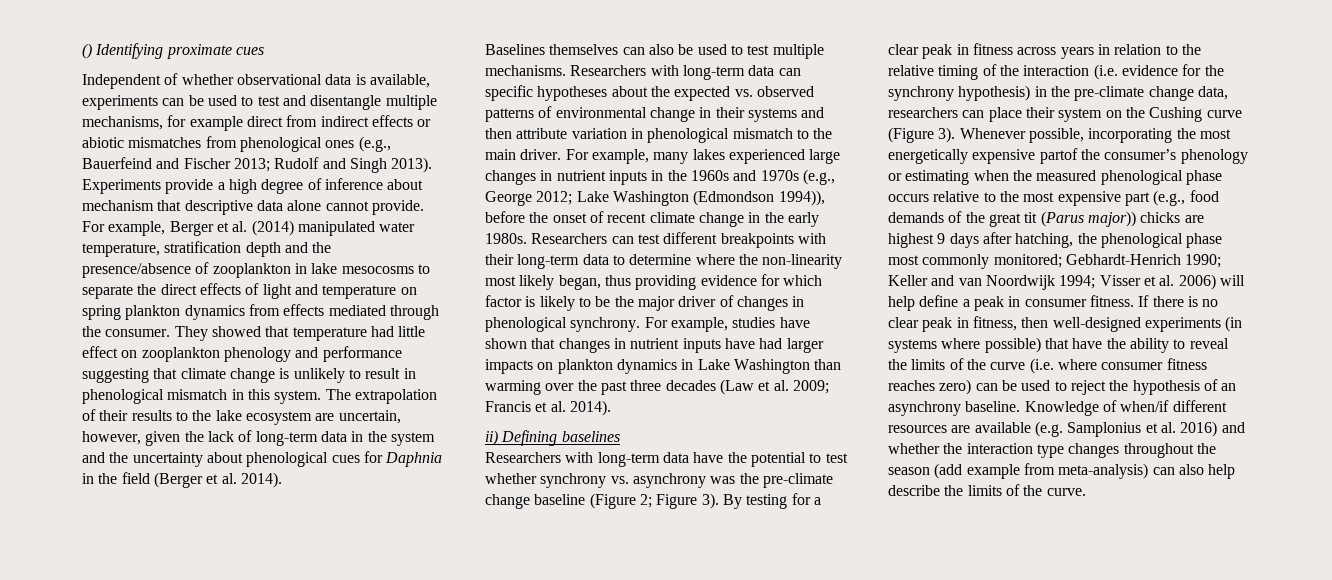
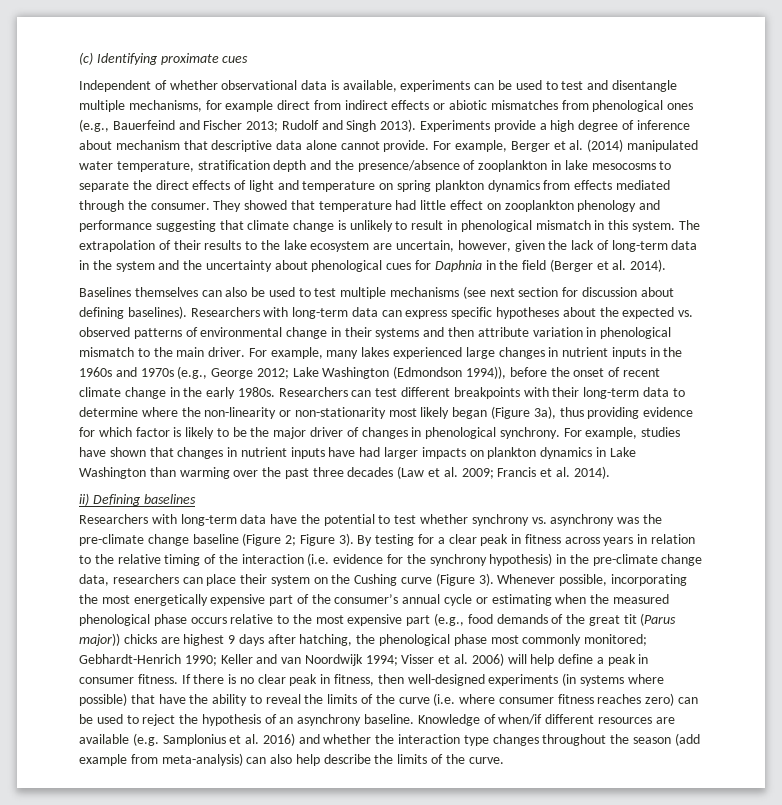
[82,43,92,59] () -> [79,52,93,65] (c)
[485,65,566,76] mechanisms. -> [390,286,674,299] [79,306,187,319] mechanisms (see next section for discussion about defining baselines).
(801, 72) none -> [405,310,448,319] express
[485,275,601,290] most likely began, -> [279,406,556,419] or non-stationarity most likely began (Figure 3a),
[1039,148,1248,164] partof the consumer’s phenology -> [269,594,473,606] part of the consumer’s annual cycle

